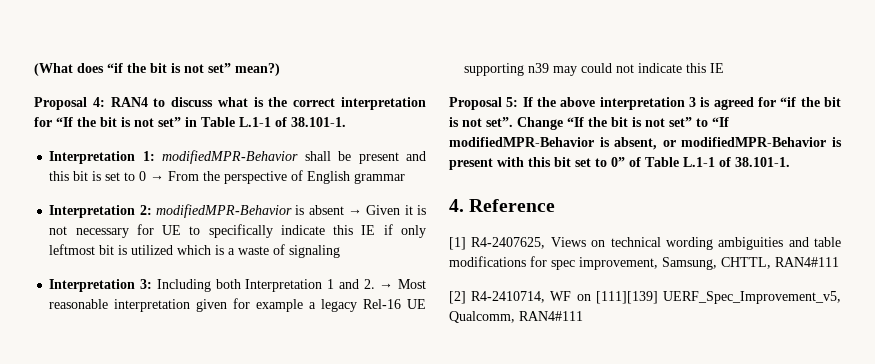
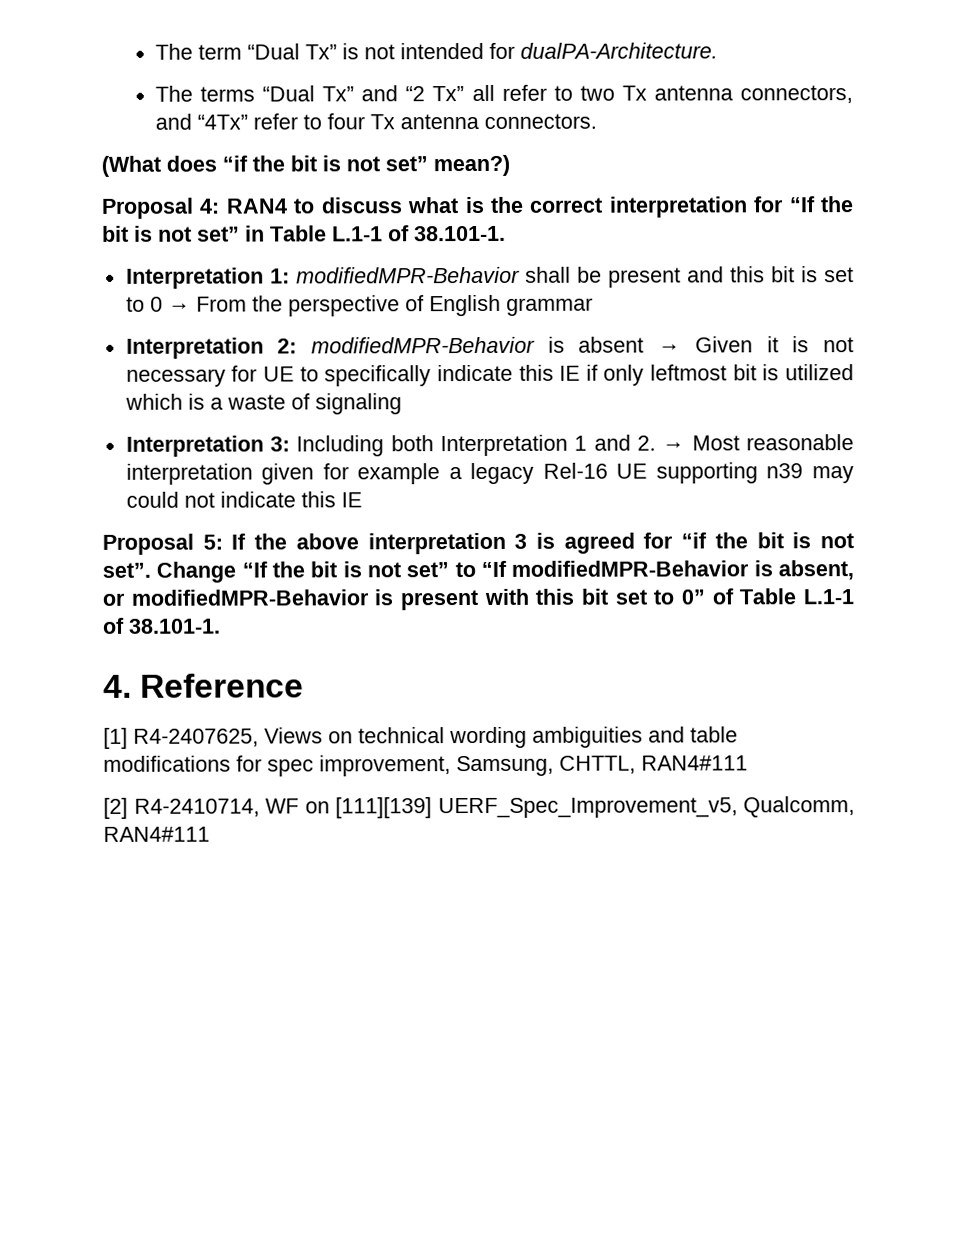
(34, 69) none -> [154,42,718,60] [154,84,854,104] [154,113,597,130] The term “Dual Tx” is not intended for dualPA-Architecture. // The terms “Dual Tx” and “2 Tx” all refer to two Tx antenna connectors, and “4Tx” refer to four Tx antenna connectors. //

